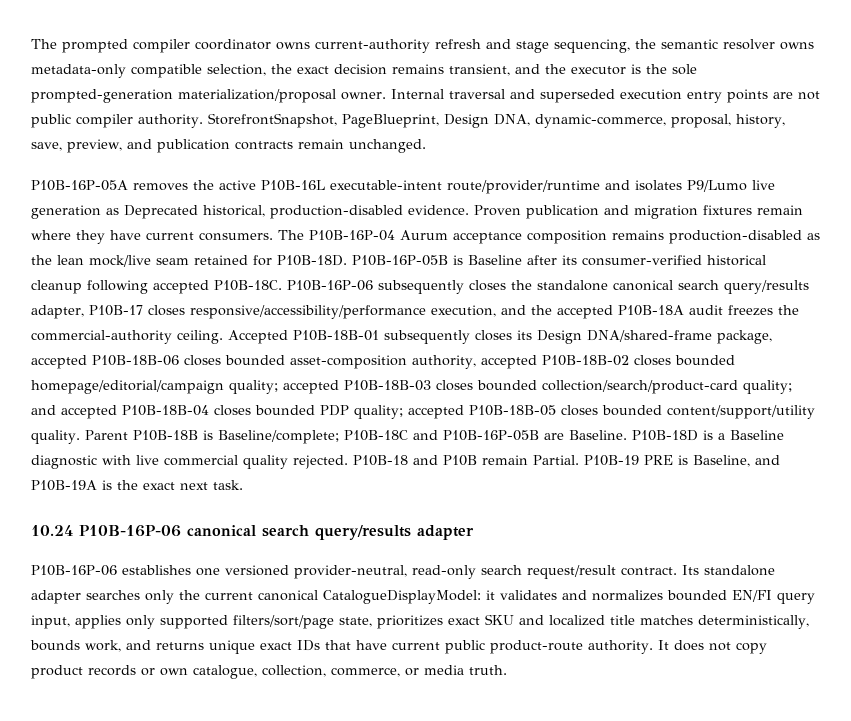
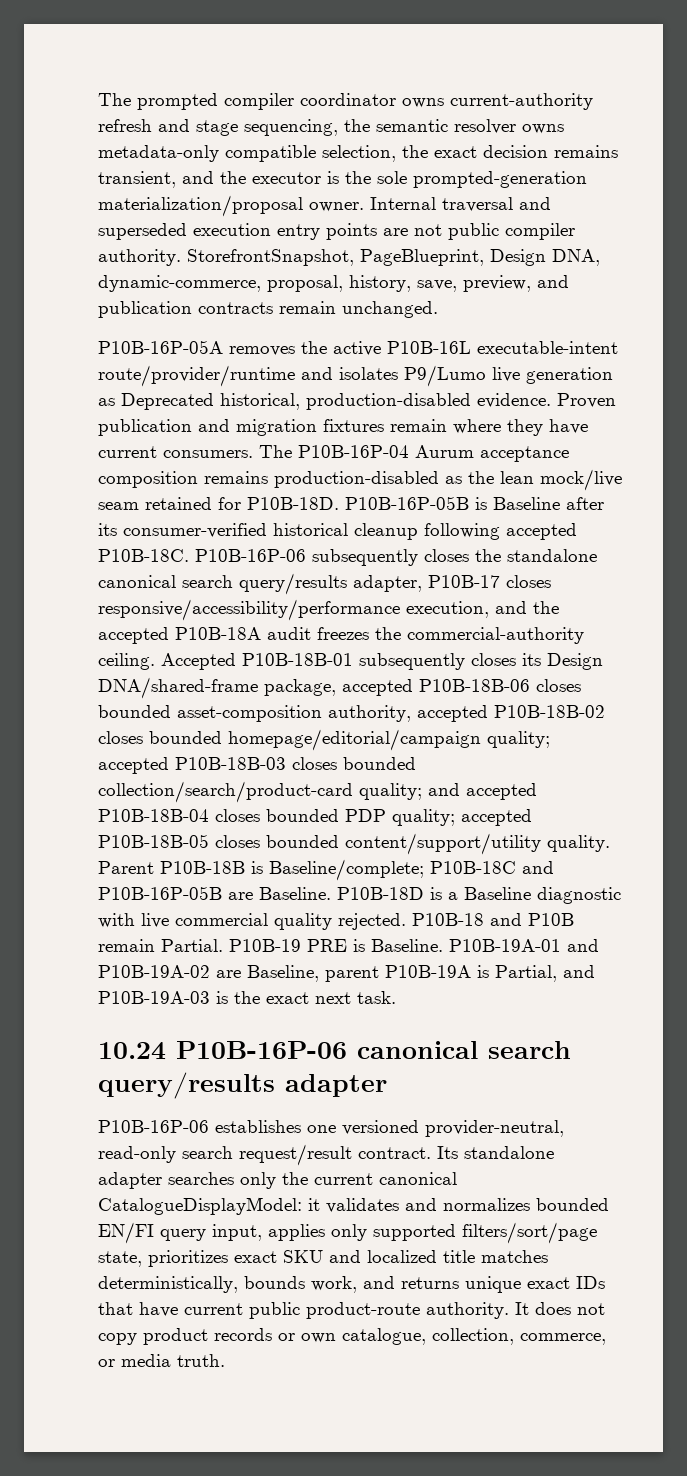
[693,455,780,467] [31,480,97,491] Baseline, and P10B-19A -> [371,939,599,952] [98,965,595,982] [98,991,210,1004] Baseline. P10B-19A-01 and P10B-19A-02 are Baseline, parent P10B-19A is Partial, and P10B-19A-03

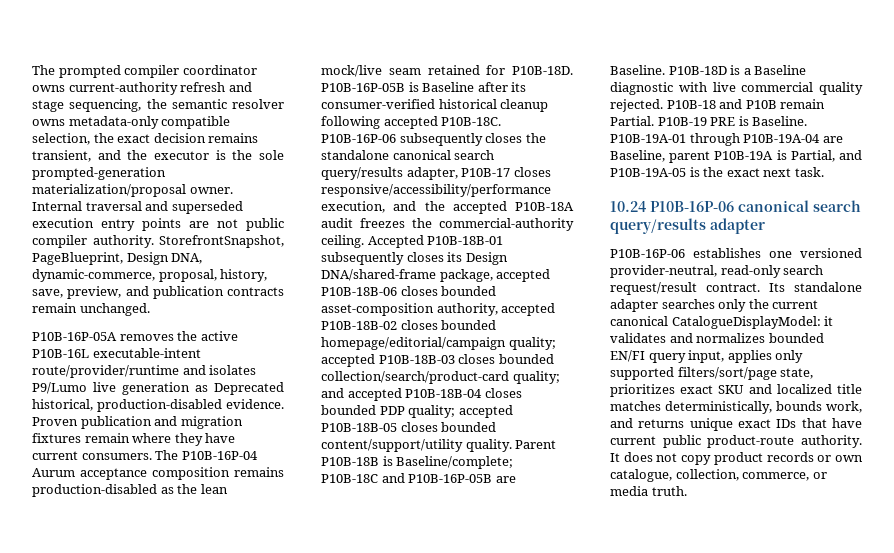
[567,939,599,952] [98,965,210,978] and P10B-19A-02 -> [689,133,821,146] through P10B-19A-04
[98,991,210,1004] P10B-19A-03 -> [610,168,686,177] P10B-19A-05

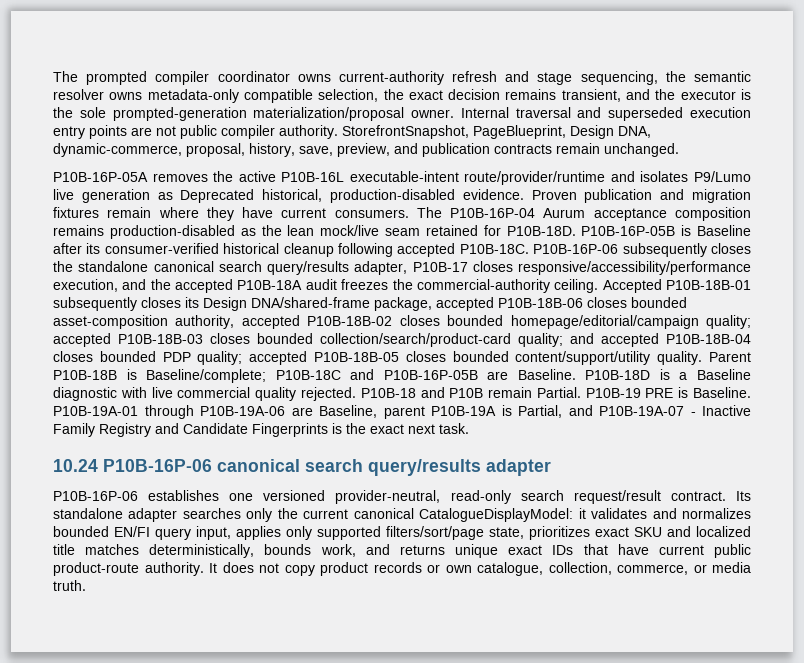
[743,134,821,143] P10B-19A-04 -> [200,406,285,416] P10B-19A-06
[610,168,686,177] P10B-19A-05 -> [599,405,751,416] [53,423,328,437] P10B-19A-07 - Inactive Family Registry and Candidate Fingerprints

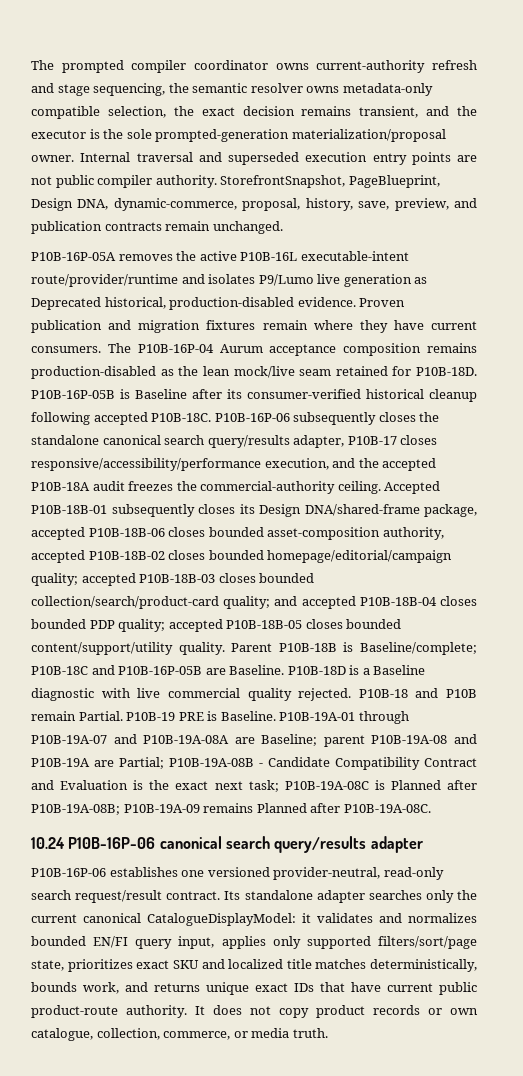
[200,405,751,419] [53,423,469,437] P10B-19A-06 are Baseline, parent P10B-19A is Partial, and P10B-19A-07 - Inactive Family Registry and Candidate Fingerprints is the exact next task. -> [31,734,477,747] [31,757,477,770] [31,780,477,792] [31,803,431,815] P10B-19A-07 and P10B-19A-08A are Baseline; parent P10B-19A-08 and P10B-19A are Partial; P10B-19A-08B - Candidate Compatibility Contract and Evaluation is the exact next task; P10B-19A-08C is Planned after P10B-19A-08B; P10B-19A-09 remains Planned after P10B-19A-08C.

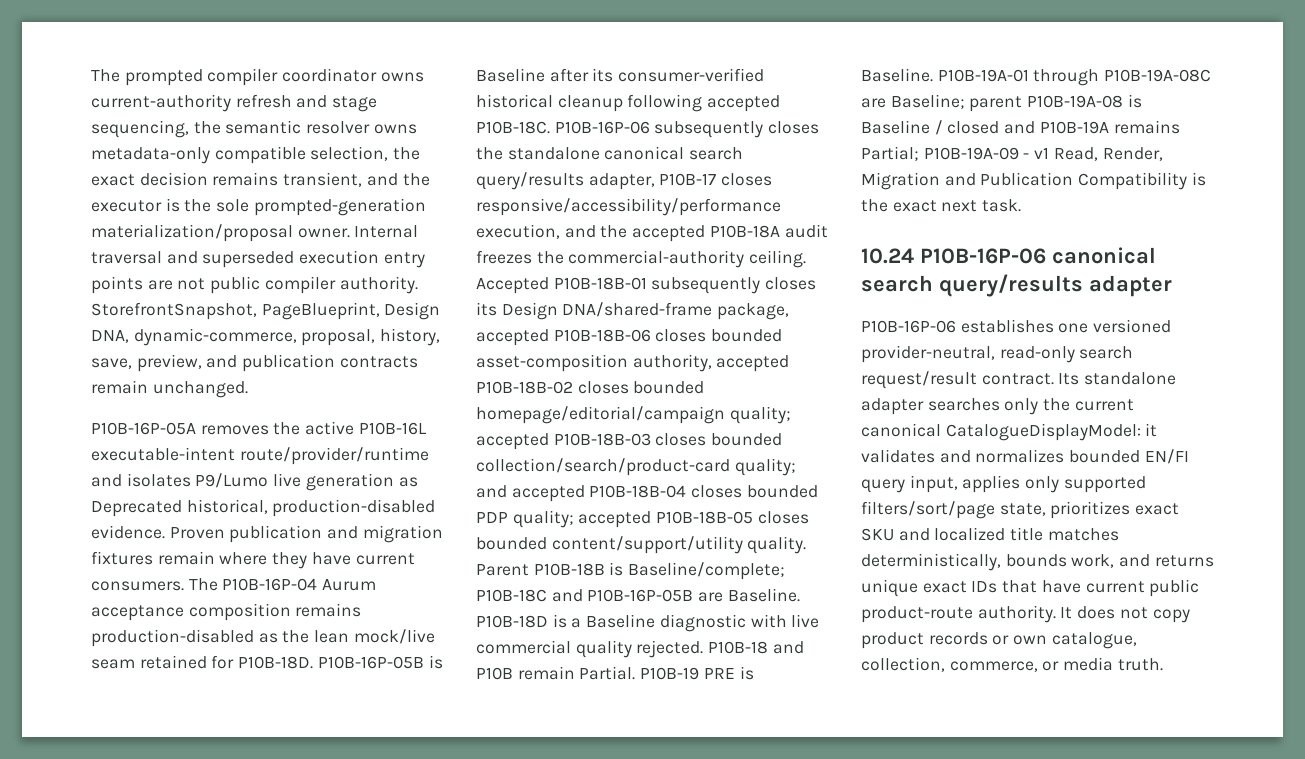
[31,734,230,744] P10B-19A-07 and P10B-19A-08A -> [1104,69,1212,82] P10B-19A-08C
[454,734,477,744] [31,757,477,770] [31,780,477,792] [31,803,431,815] and P10B-19A are Partial; P10B-19A-08B - Candidate Compatibility Contract and Evaluation is the exact next task; P10B-19A-08C is Planned after P10B-19A-08B; P10B-19A-09 remains Planned after P10B-19A-08C. -> [1127,94,1142,108] [861,120,1180,135] [861,146,1163,161] [861,172,1206,190] [861,199,1022,212] is Baseline / closed and P10B-19A remains Partial; P10B-19A-09 - v1 Read, Render, Migration and Publication Compatibility is the exact next task.

